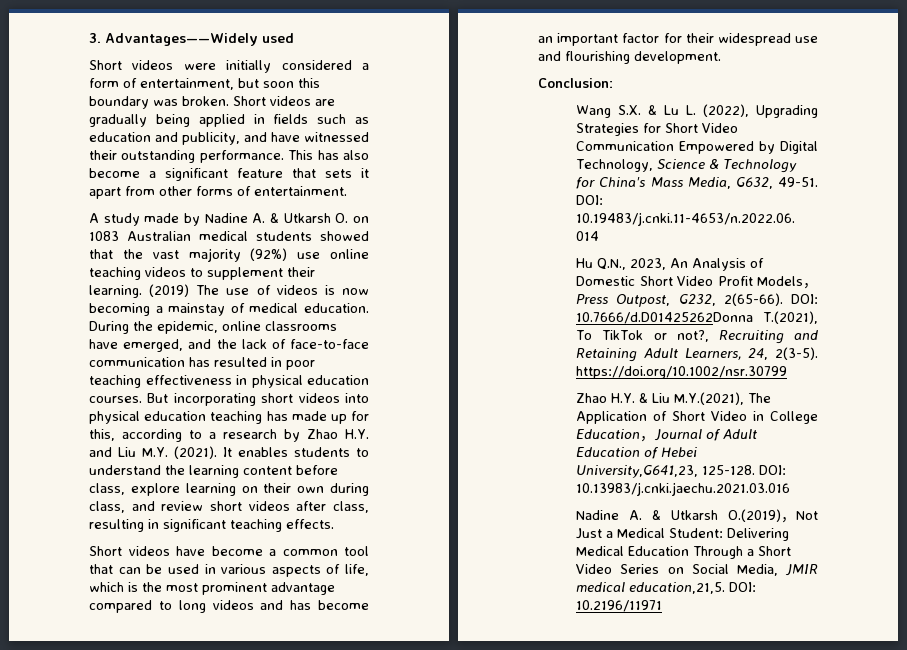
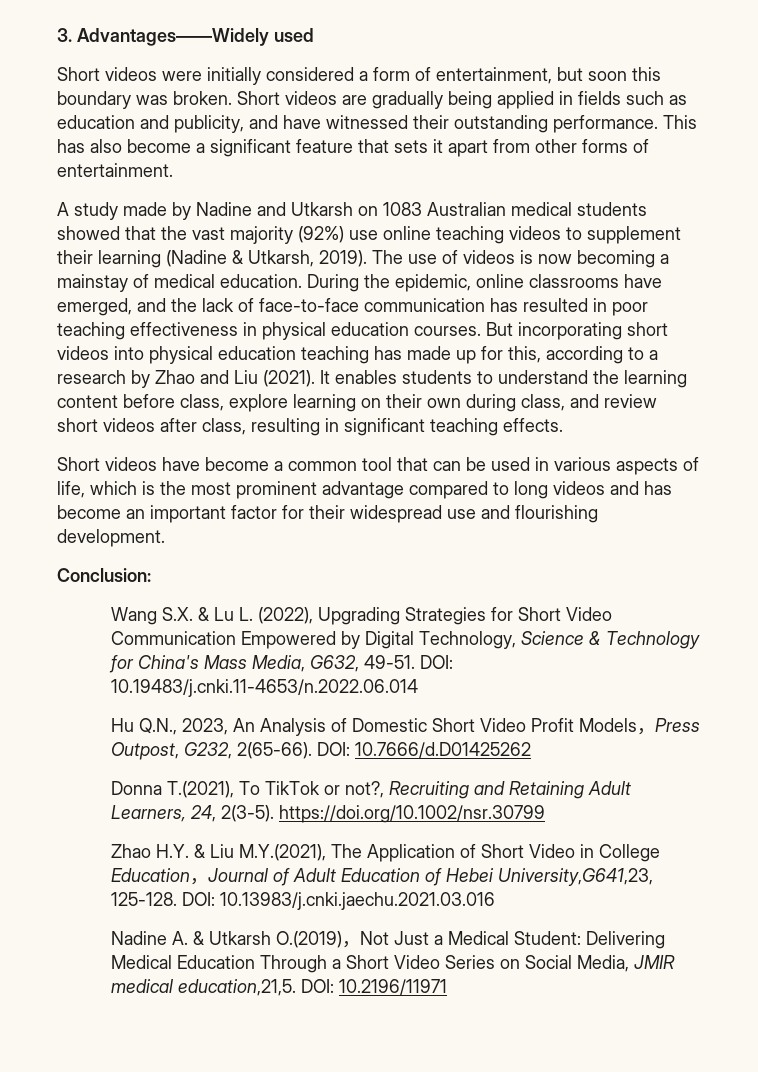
[252,213,349,223] A. & Utkarsh O. -> [257,202,353,216] and Utkarsh
[89,284,190,298] learning. (2019) -> [98,250,367,268] learning (Nadine & Utkarsh, 2019).
[345,429,369,439] H.Y. -> (195, 377) none
[142,447,168,457] M.Y. -> (258, 377) none
[576,312,754,324] 10.7666/d.D01425262Donna -> [354,742,531,758] [110,781,162,795] 10.7666/d.D01425262 // Donna

